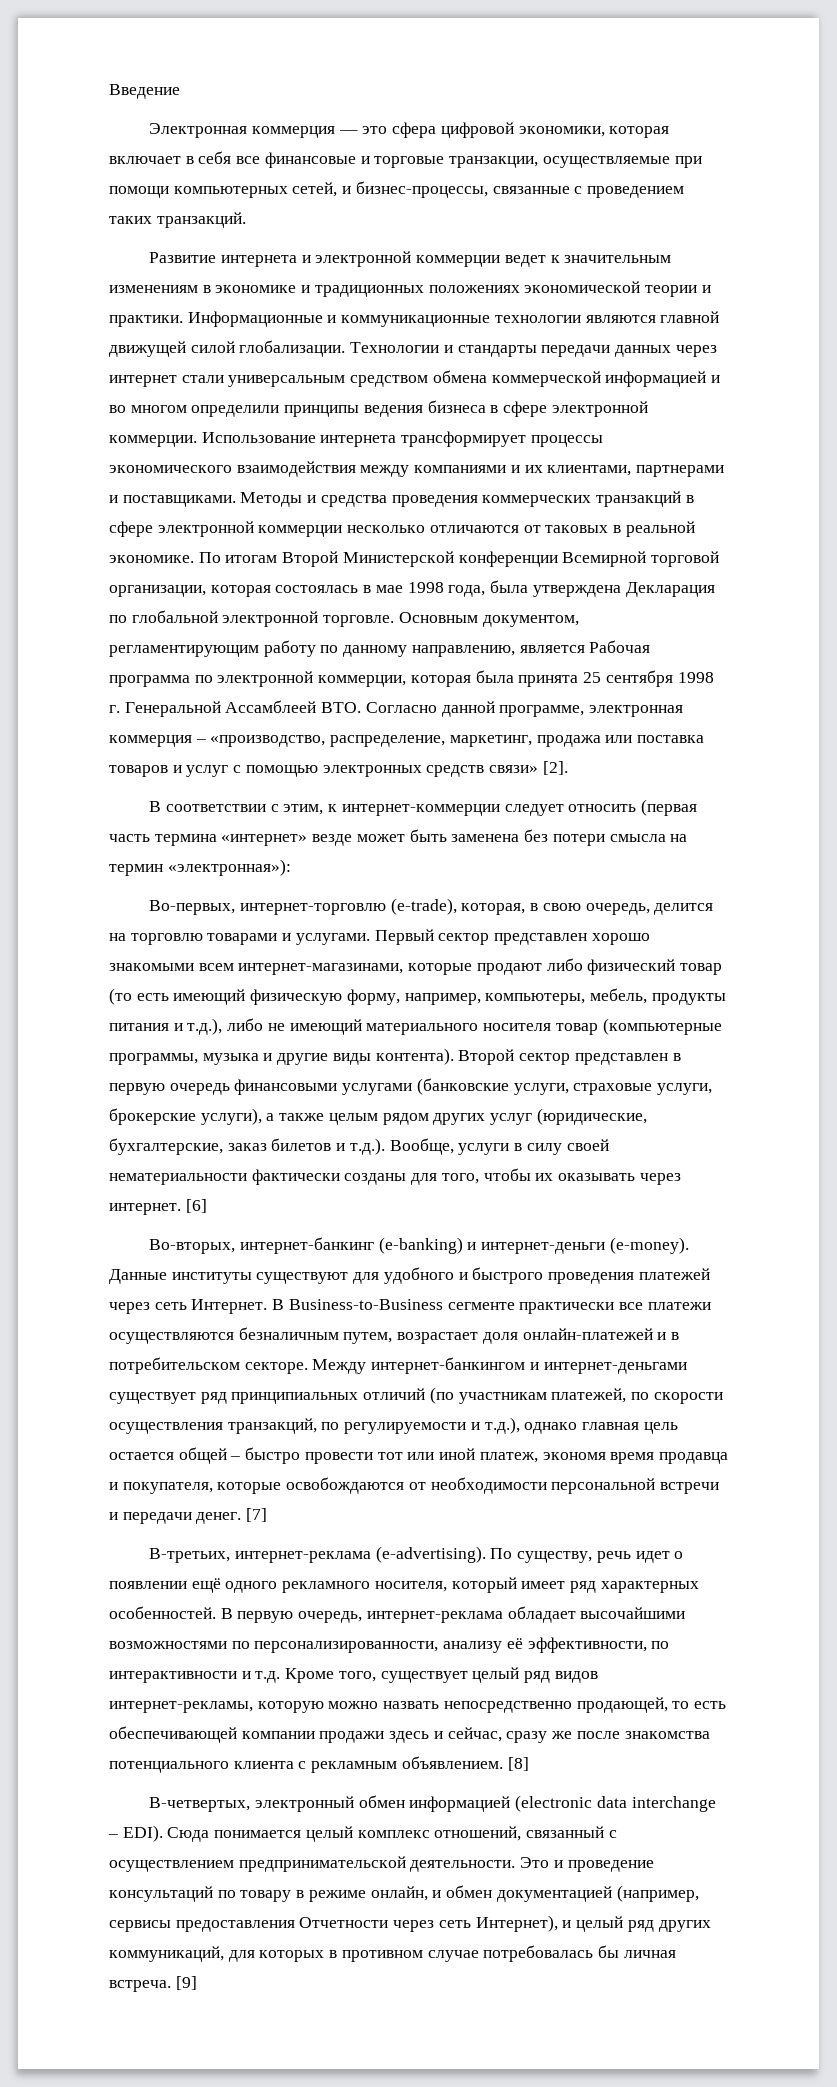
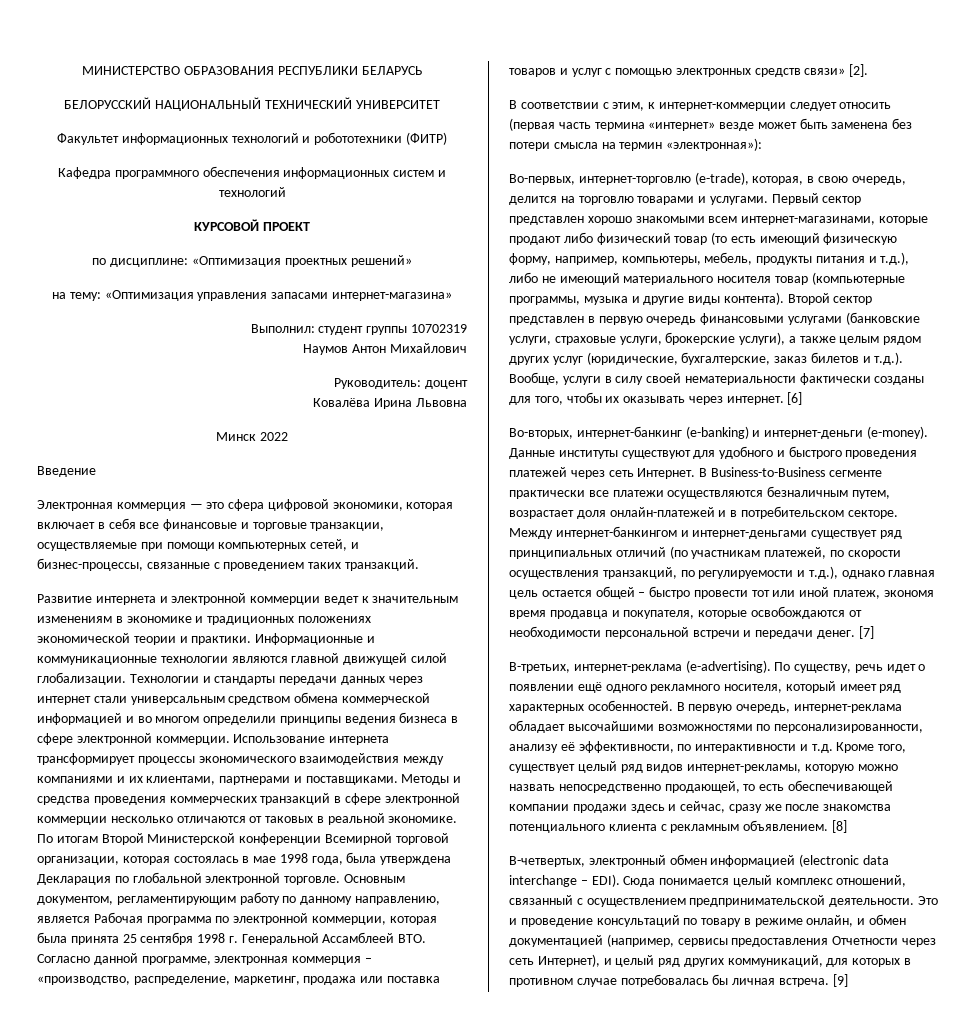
(109, 91) none -> [82,66,422,75] [64,97,440,111] [57,132,447,145] [58,166,446,179] [218,187,286,197] [194,219,310,231] [92,255,412,267] [52,290,452,301] [250,324,467,335] [303,343,467,355] [334,378,468,389] [313,398,467,409] [216,432,288,441] МИНИСТЕРСТВО ОБРАЗОВАНИЯ РЕСПУБЛИКИ БЕЛАРУСЬ // БЕЛОРУССКИЙ НАЦИОНАЛЬНЫЙ ТЕХНИЧЕСКИЙ УНИВЕРСИТЕТ // Факультет информационных технологий и робототехники (ФИТР) // Кафедра программного обеспечения информационных систем и технологий // КУРСОВОЙ ПРОЕКТ // по дисциплине: «Оптимизация проектных решений» // на тему: «Оптимизация управления запасами интернет-магазина» // Выполнил: студент группы 10702319 // Наумов Антон Михайлович // Руководитель: доцент // Ковалёва Ирина Львовна // Минск 2022 //

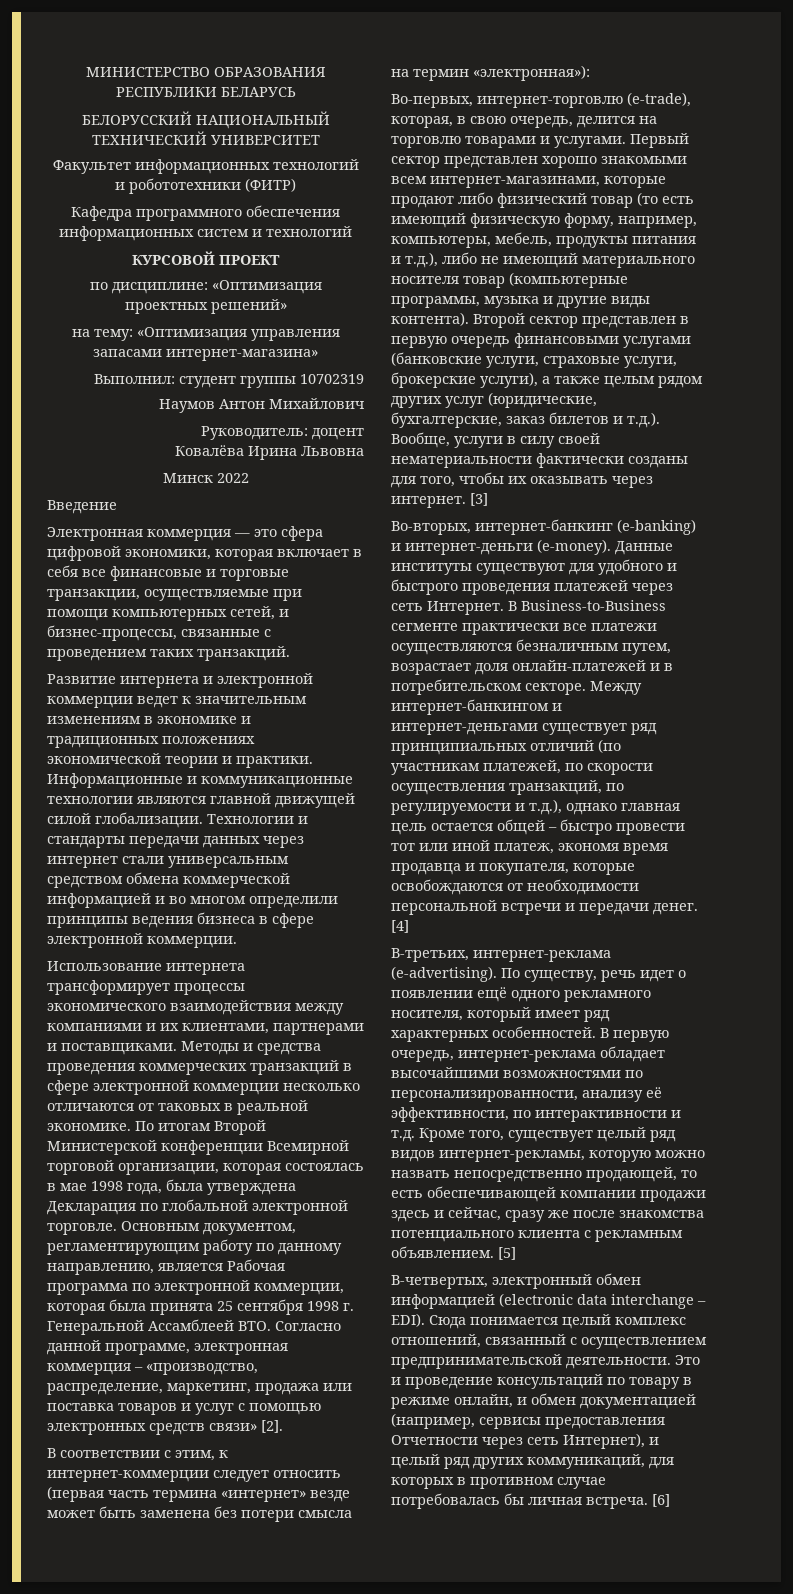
(230, 740) none -> (237, 942) //
[787,392,803,405] [6] -> [470,493,488,506] [3]
[858,626,874,639] [7] -> [391,920,409,933] [4]
[831,820,847,833] [8] -> [498,1247,516,1260] [5]
[832,974,848,987] [9] -> [652,1494,670,1507] [6]

